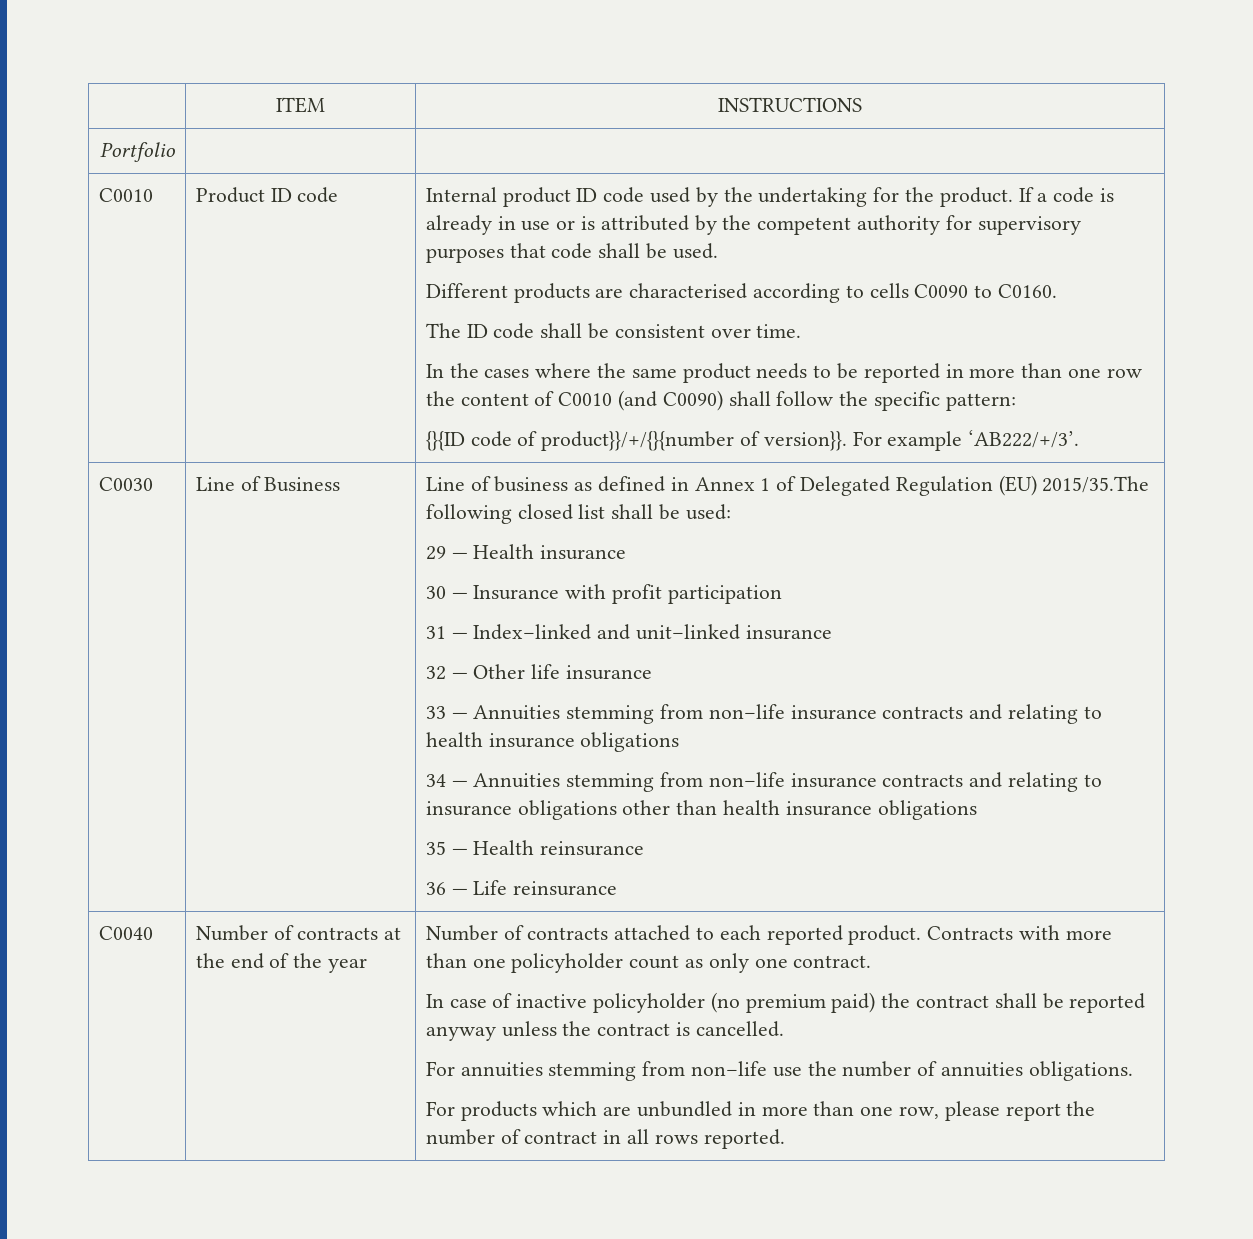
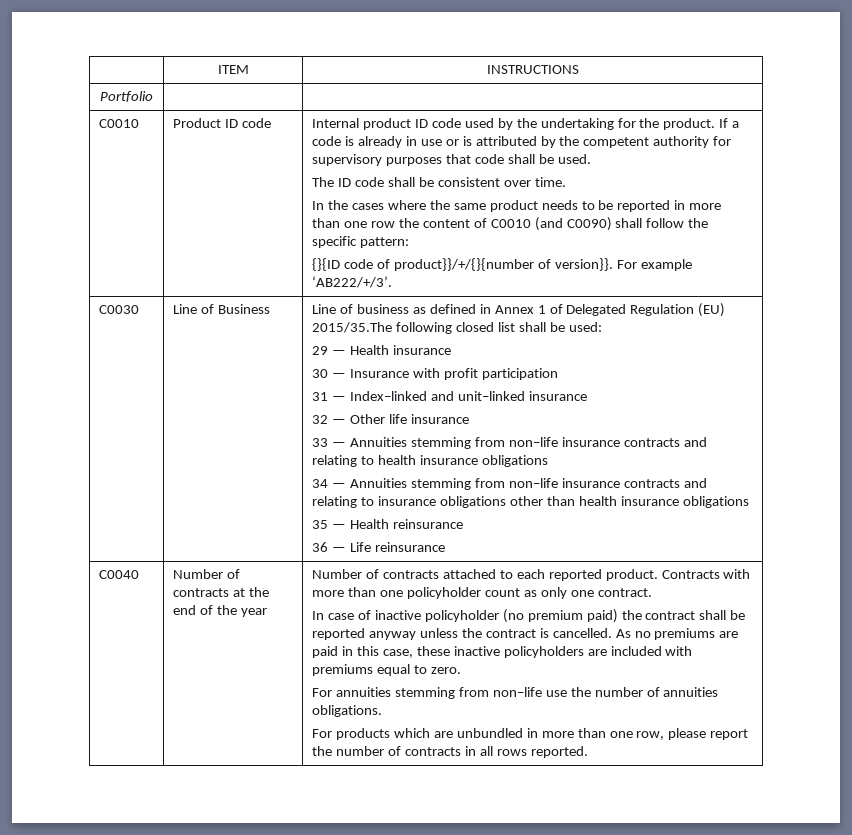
[425,283,1057,303] // Different products are characterised according to cells C0090 to C0160. -> (591, 159) none
(784, 1029) none -> [615,628,739,640] [312,646,693,658] [312,664,461,676] As no premiums are paid in this case, these inactive policyholders are included with premiums equal to zero.
[524,1131,598,1144] contract -> [404,747,461,756] contracts

